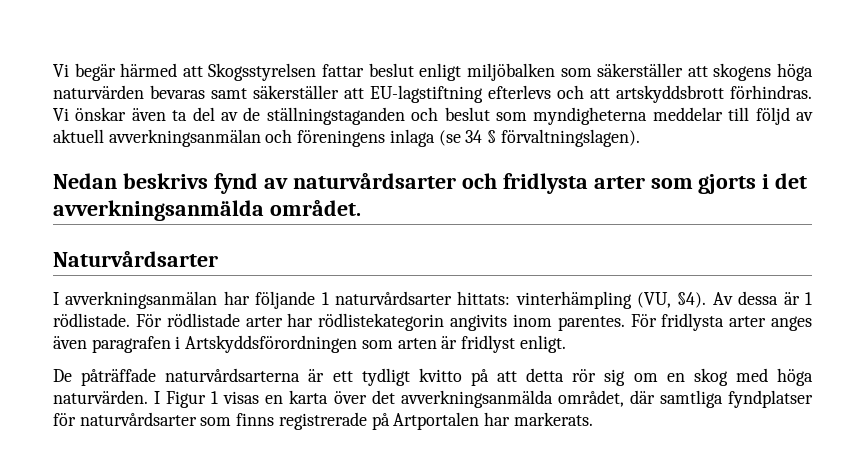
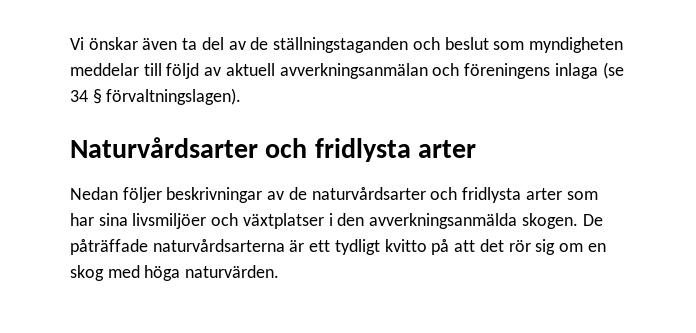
[53,63,814,81] [53,85,812,103] [53,108,69,121] Vi begär härmed att Skogsstyrelsen fattar beslut enligt miljöbalken som säkerställer att skogens höga naturvärden bevaras samt säkerställer att EU-lagstiftning efterlevs och att artskyddsbrott förhindras. Vi -> [70,37,84,50] Vi
[533,107,648,125] myndigheterna -> [528,37,623,53] myndigheten
[53,173,288,194] Nedan beskrivs fynd av -> [70,137,477,162] [70,187,307,203] Naturvårdsarter och fridlysta arter // Nedan följer beskrivningar av de
[698,173,808,194] [53,199,361,221] [53,250,218,267] [53,291,812,309] [53,313,813,331] [53,335,566,353] gjorts i det avverkningsanmälda området. // Naturvårdsarter // I avverkningsanmälan har följande 1 naturvårdsarter hittats: vinterhämpling (VU, §4). Av dessa är 1 rödlistade. För rödlistade arter har rödlistekategorin angivits inom parentes. För fridlysta arter anges även paragrafen i Artskyddsförordningen som arten är fridlyst enligt. // -> [70,213,578,229] har sina livsmiljöer och växtplatser i den avverkningsanmälda skogen.
[526,368,565,382] detta -> [479,239,504,252] det
[154,390,814,408] [53,412,593,430] I Figur 1 visas en karta över det avverkningsanmälda området, där samtliga fyndplatser för naturvårdsarter som finns registrerade på Artportalen har markerats. -> (280, 271) none

